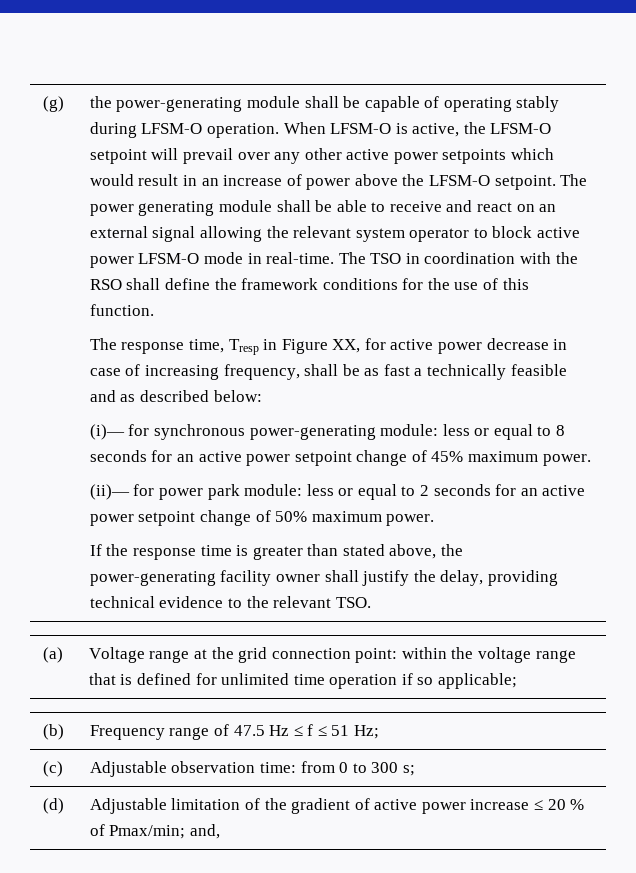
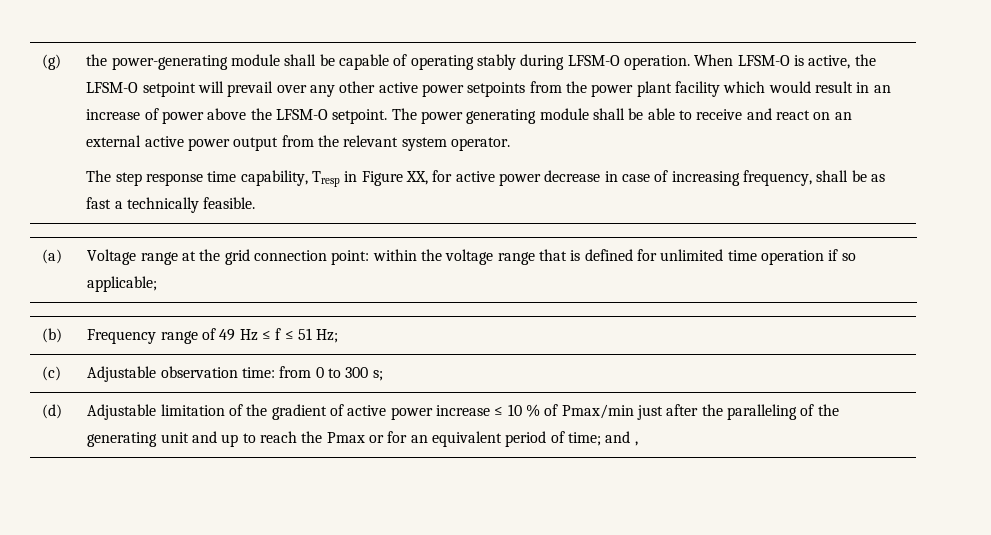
(507, 156) none -> [529,81,720,97] from the power plant facility
[152,226,581,242] [89,252,578,268] [89,278,529,290] [89,304,154,316] [89,338,224,354] signal allowing the relevant system operator to block active power LFSM-O mode in real-time. The TSO in coordination with the RSO shall define the framework conditions for the use of this function. // The response time, -> [144,135,510,151] [86,170,308,186] active power output from the relevant system operator. // The step response time capability,
[510,364,567,376] [89,390,262,402] [89,424,566,440] [89,450,591,466] [89,484,586,500] [89,510,435,526] [89,544,464,560] [89,570,558,586] [89,596,371,608] feasible and as described below: // (i)— for synchronous power-generating module: less or equal to 8 seconds for an active power setpoint change of 45% maximum power. // (ii)— for power park module: less or equal to 2 seconds for an active power setpoint change of 50% maximum power. // If the response time is greater than stated above, the power-generating facility owner shall justify the delay, providing technical evidence to the relevant TSO. -> [203,197,256,209] feasible.
[233,725,265,736] 47.5 -> [219,329,236,341] 49
[547,799,566,810] 20 -> [507,404,522,416] 10
[109,824,220,839] Pmax/min; and, -> [561,404,839,420] [87,431,638,447] Pmax/min just after the paralleling of the generating unit and up to reach the Pmax or for an equivalent period of time; and ,

